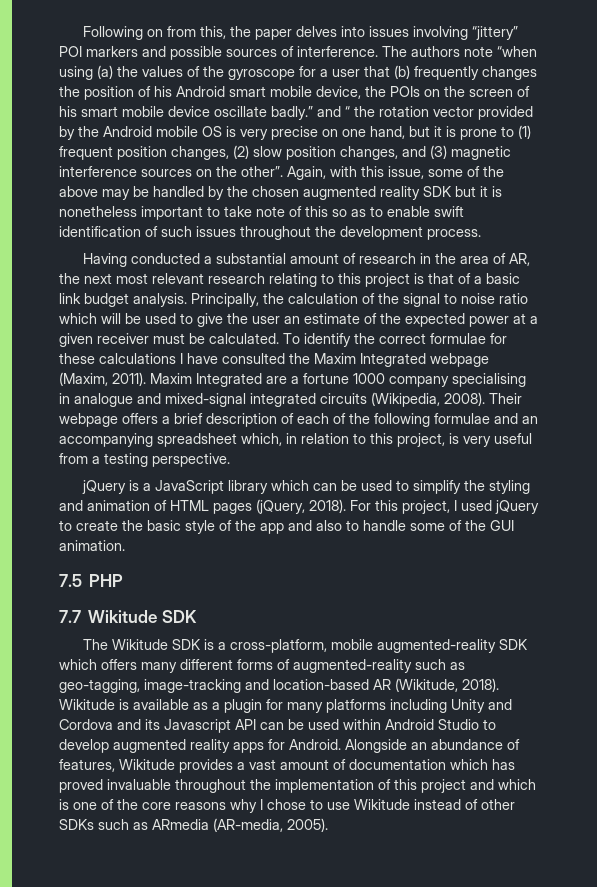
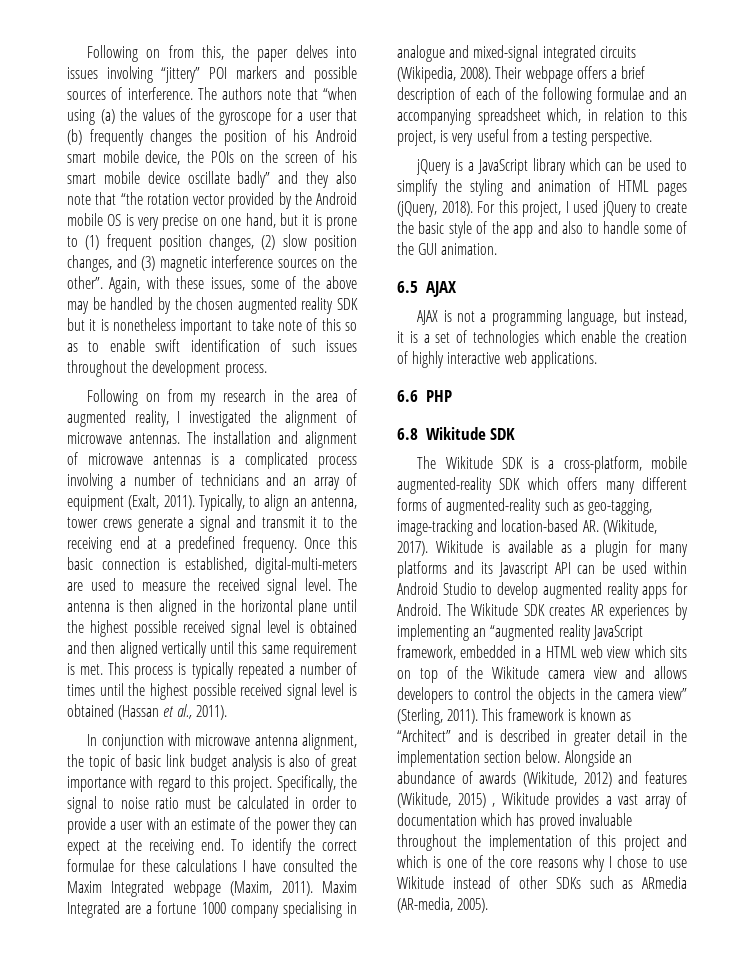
(493, 51) none -> [296,87,318,100] that
[271,106,375,120] badly.” and “ the -> [237,171,357,188] [67,192,143,205] badly” and they also note that “the
[361,166,424,179] this issue, -> [176,276,245,291] these issues,
[82,253,356,267] Having conducted a substantial amount of -> [87,389,217,406] Following on from my
[508,253,530,266] [59,273,520,287] [59,293,375,307] AR, the next most relevant research relating to this project is that of a basic link budget analysis. Principally, the calculation of -> [67,410,357,427] [67,431,357,448] [67,452,357,469] [67,473,357,490] [67,494,357,511] [67,515,357,532] [67,536,357,553] [67,557,357,574] [67,578,357,595] [67,599,357,616] [67,620,357,637] [67,641,357,658] [67,662,357,679] [67,683,357,700] [67,704,227,720] [87,733,357,750] [67,754,358,771] [67,775,336,792] augmented reality, I investigated the alignment of microwave antennas. The installation and alignment of microwave antennas is a complicated process involving a number of technicians and an array of equipment (Exalt, 2011). Typically, to align an antenna, tower crews generate a signal and transmit it to the receiving end at a predefined frequency. Once this basic connection is established, digital-multi-meters are used to measure the received signal level. The antenna is then aligned in the horizontal plane until the highest possible received signal level is obtained and then aligned vertically until this same requirement is met. This process is typically repeated a number of times until the highest possible received signal level is obtained (Hassan et al., 2011). // In conjunction with microwave antenna alignment, the topic of basic link budget analysis is also of great importance with regard to this project. Specifically,
[59,313,538,327] [59,333,279,347] which will be used to give the user an estimate of the expected power at a given receiver must be calculated. -> [185,796,357,809] [67,817,357,834] [67,838,225,855] must be calculated in order to provide a user with an estimate of the power they can expect at the receiving end.
[59,574,82,587] 7.5 -> [397,281,457,297] [417,309,687,326] [397,330,687,347] [397,351,597,368] [397,390,418,402] 6.5 AJAX // AJAX is not a programming language, but instead, it is a set of technologies which enable the creation of highly interactive web applications. // 6.6
[59,610,81,623] 7.7 -> [397,428,418,440] 6.8
[373,678,499,692] AR (Wikitude, 2018). -> [582,519,657,535] [397,541,428,556] AR. (Wikitude, 2017).
[390,699,512,713] [59,719,113,730] including Unity and Cordova -> (447, 569) none
[345,739,520,753] [59,759,115,772] Alongside an abundance of features, -> [446,603,688,620] [397,624,643,641] [397,645,687,660] [397,666,687,683] [397,687,687,704] [397,708,632,725] [397,729,687,746] [397,750,632,767] [397,771,687,787] [397,792,495,808] The Wikitude SDK creates AR experiences by implementing an “augmented reality JavaScript framework, embedded in a HTML web view which sits on top of the Wikitude camera view and allows developers to control the objects in the camera view” (Sterling, 2011). This framework is known as “Architect” and is described in greater detail in the implementation section below. Alongside an abundance of awards (Wikitude, 2012) and features (Wikitude, 2015) ,
[280,759,329,770] amount -> [644,796,671,809] array

